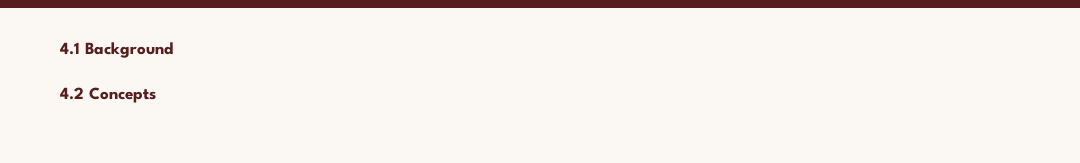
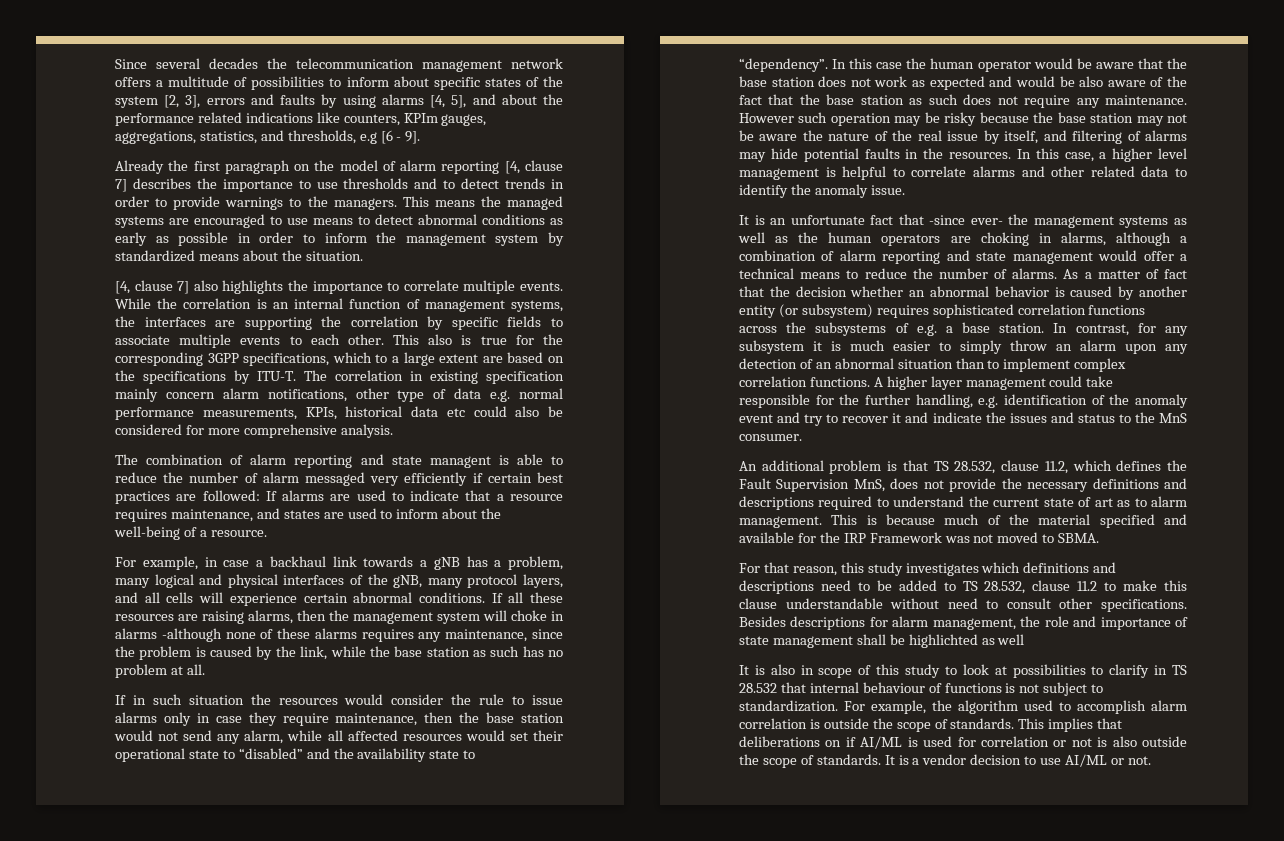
[60,42,173,58] [60,87,156,103] 4.1 Background // 4.2 Concepts -> [115,58,563,72] [115,76,563,90] [115,94,563,108] [115,112,487,126] [115,130,421,144] [115,160,563,174] [115,178,565,192] [115,196,564,210] [115,214,563,228] [115,232,564,246] [115,250,363,262] [115,280,564,294] [115,298,563,312] [115,316,563,330] [115,334,563,348] [115,352,565,366] [115,370,564,384] [115,388,564,402] [115,406,563,420] [115,424,393,438] [115,454,564,468] [115,472,563,486] [115,490,563,504] [115,508,502,522] [114,526,267,540] [115,556,563,570] [115,574,564,588] [115,592,563,606] [115,610,564,624] [115,628,563,642] [115,646,563,660] [115,664,205,678] [115,694,564,705] [115,712,564,726] [114,730,563,744] [115,748,476,762] [739,58,1187,72] [739,76,1187,90] [739,94,1187,108] [739,112,1187,126] [739,130,1187,144] [739,148,1187,162] [739,166,1187,180] [739,184,905,198] [739,214,1187,228] [738,232,1187,246] [739,250,1187,264] [739,268,1187,279] [739,286,1187,300] [739,304,1146,318] [739,322,1188,336] [739,340,1188,354] [739,358,1127,372] [739,376,1114,390] [739,394,1188,408] [739,412,1187,426] [739,434,802,441] [739,460,1187,474] [739,478,1187,492] [739,496,1187,510] [739,514,1187,528] [739,532,1100,543] [739,562,1117,576] [739,580,1187,594] [739,598,1187,612] [739,616,1188,630] [739,634,1025,648] [739,664,1187,678] [739,682,1104,696] [739,700,1187,714] [739,718,1123,732] [739,736,1187,749] [739,754,1151,768] Since several decades the telecommunication management network offers a multitude of possibilities to inform about specific states of the system [2, 3], errors and faults by using alarms [4, 5], and about the performance related indications like counters, KPIm gauges, aggregations, statistics, and thresholds, e.g [6 - 9]. // Already the first paragraph on the model of alarm reporting [4, clause 7] describes the importance to use thresholds and to detect trends in order to provide warnings to the managers. This means the managed systems are encouraged to use means to detect abnormal conditions as early as possible in order to inform the management system by standardized means about the situation. // [4, clause 7] also highlights the importance to correlate multiple events. While the correlation is an internal function of management systems, the interfaces are supporting the correlation by specific fields to associate multiple events to each other. This also is true for the corresponding 3GPP specifications, which to a large extent are based on the specifications by ITU-T. The correlation in existing specification mainly concern alarm notifications, other type of data e.g. normal performance measurements, KPIs, historical data etc could also be considered for more comprehensive analysis. // The combination of alarm reporting and state managent is able to reduce the number of alarm messaged very efficiently if certain best practices are followed: If alarms are used to indicate that a resource requires maintenance, and states are used to inform about the well-being of a resource. // For example, in case a backhaul link towards a gNB has a problem, many logical and physical interfaces of the gNB, many protocol layers, and all cells will experience certain abnormal conditions. If all these resources are raising alarms, then the management system will choke in alarms -although none of these alarms requires any maintenance, since the problem is caused by the link, while the base station as such has no problem at all. // If in such situation the resources would consider the rule to issue alarms only in case they require maintenance, then the base station would not send any alarm, while all affected resources would set their operational state to “disabled” and the availability state to “dependency”. In this case the human operator would be aware that the base station does not work as expected and would be also aware of the fact that the base station as such does not require any maintenance. However such operation may be risky because the base station may not be aware the nature of the real issue by itself, and filtering of alarms may hide potential faults in the resources. In this case, a higher level management is helpful to correlate alarms and other related data to identify the anomaly issue. // It is an unfortunate fact that -since ever- the management systems as well as the human operators are choking in alarms, although a combination of alarm reporting and state management would offer a technical means to reduce the number of alarms. As a matter of fact that the decision whether an abnormal behavior is caused by another entity (or subsystem) requires sophisticated correlation functions across the subsystems of e.g. a base station. In contrast, for any subsystem it is much easier to simply throw an alarm upon any detection of an abnormal situation than to implement complex correlation functions. A higher layer management could take responsible for the further handling, e.g. identification of the anomaly event and try to recover it and indicate the issues and status to the MnS consumer. // An additional problem is that TS 28.532, clause 11.2, which defines the Fault Supervision MnS, does not provide the necessary definitions and descriptions required to understand the current state of art as to alarm management. This is because much of the material specified and available for the IRP Framework was not moved to SBMA. // For that reason, this study investigates which definitions and descriptions need to be added to TS 28.532, clause 11.2 to make this clause understandable without need to consult other specifications. Besides descriptions for alarm management, the role and importance of state management shall be highlichted as well // It is also in scope of this study to look at possibilities to clarify in TS 28.532 that internal behaviour of functions is not subject to standardization. For example, the algorithm used to accomplish alarm correlation is outside the scope of standards. This implies that deliberations on if AI/ML is used for correlation or not is also outside the scope of standards. It is a vendor decision to use AI/ML or not.

